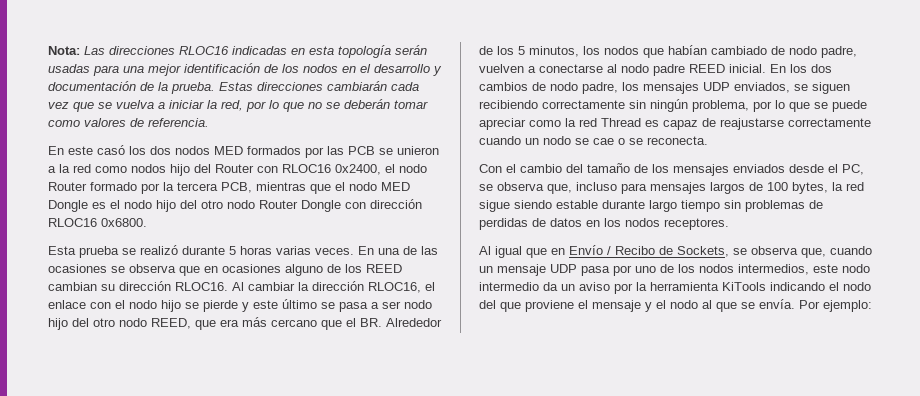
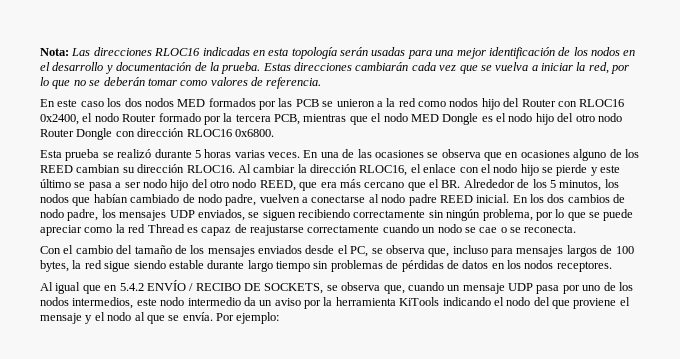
[97,145,125,155] casó -> [80,101,104,107] caso
[479,218,528,230] perdidas -> [401,260,444,272] pérdidas
[569,245,729,257] Envío / Recibo de Sockets, -> [119,280,324,294] 5.4.2 ENVÍO / RECIBO DE SOCKETS,

